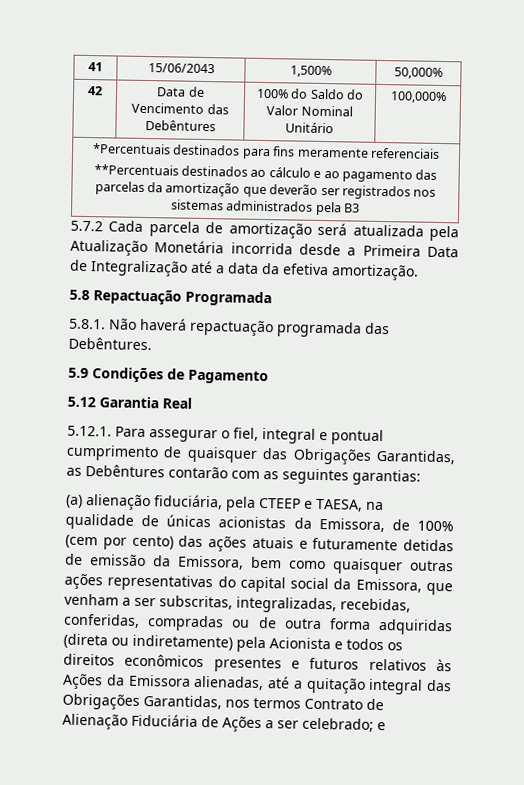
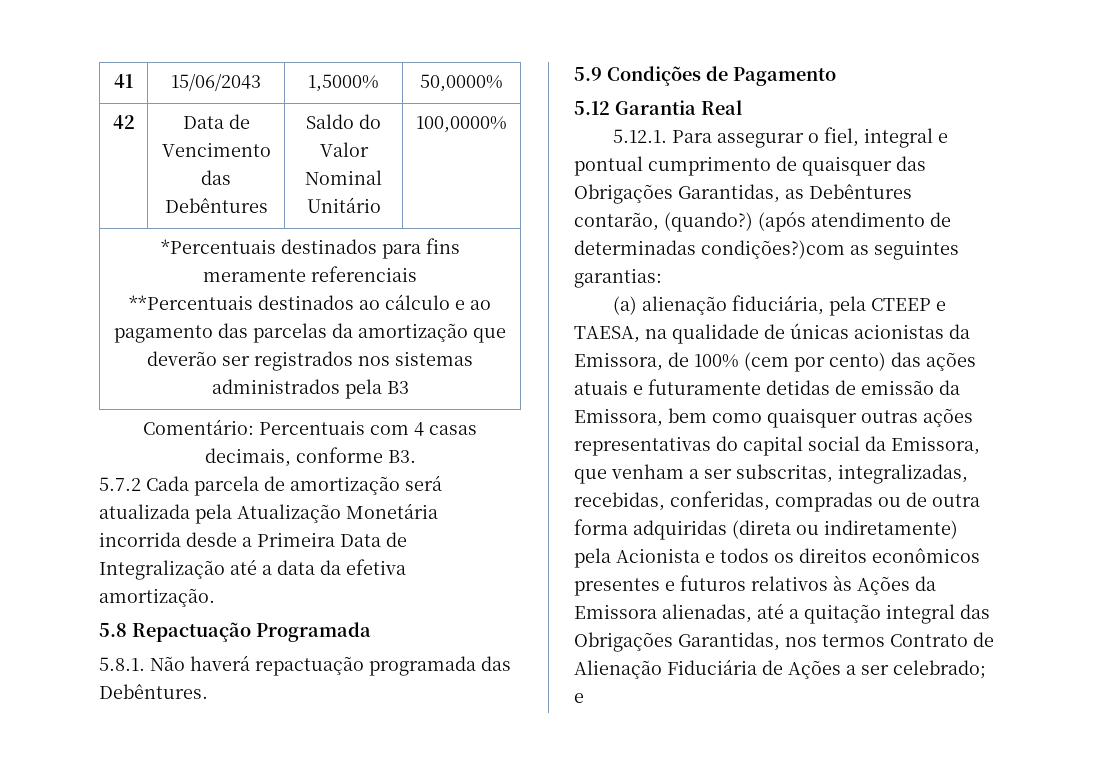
[289,65,332,78] [393,67,443,80] 1,500% | 50,000% -> [308,74,379,92] [419,74,503,92] 1,5000% | 50,0000%
[255,88,309,99] 100% do -> (268, 205) none
[389,91,447,104] 100,000% -> [415,116,507,133] 100,0000%
(361, 208) none -> [143,419,477,436] [204,447,416,467] // Comentário: Percentuais com 4 casas decimais, conforme B3.
[168,466,260,479] contarão com -> [574,211,951,232] [574,240,845,259] contarão, (quando?) (após atendimento de determinadas condições?)com

